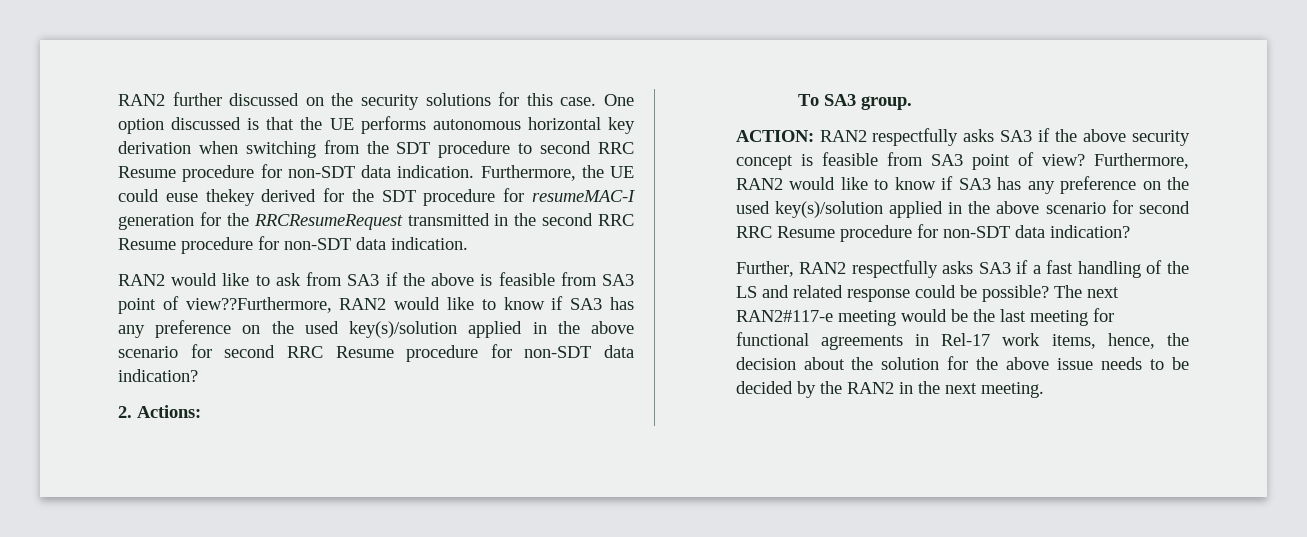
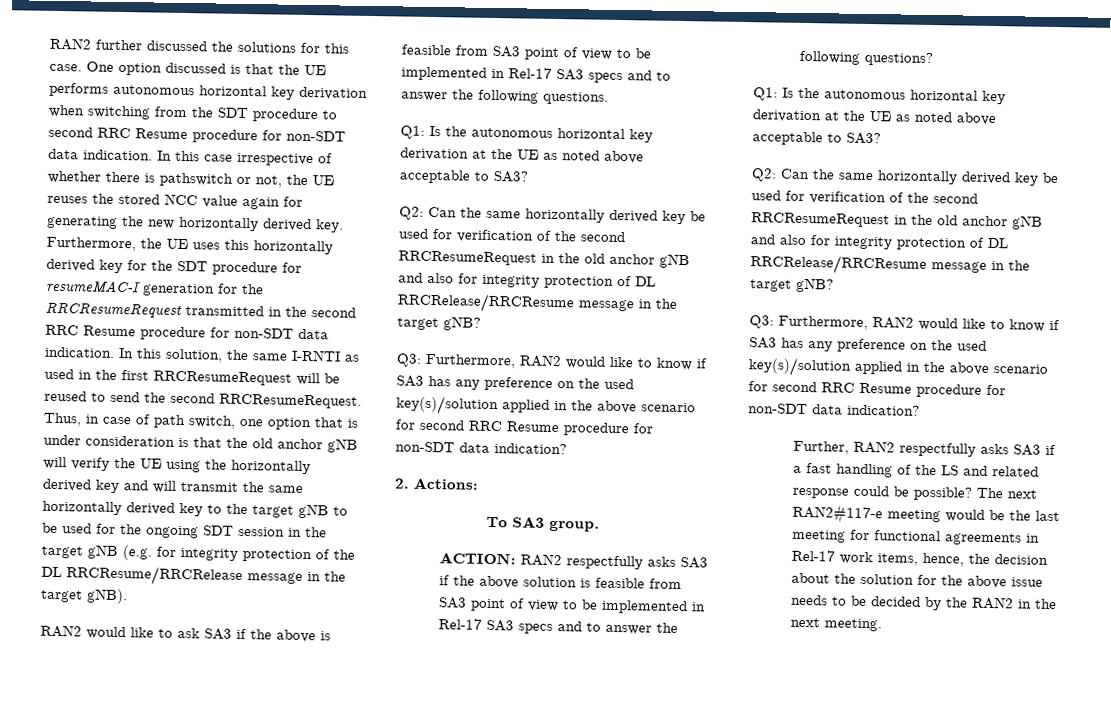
[305,93,419,110] on the security -> [211,41,234,52] the
[480,165,634,181] [118,189,317,206] Furthermore, the UE could euse thekey derived -> [157,150,333,167] [47,170,334,188] [47,193,303,210] [47,215,344,233] [46,236,333,255] [46,258,123,274] In this case irrespective of whether there is pathswitch or not, the UE reuses the stored NCC value again for generating the new horizontally derived key. Furthermore, the UE uses this horizontally derived key
(468, 243) none -> [118,347,360,363] [44,368,340,386] [44,390,362,409] [43,412,358,431] [43,434,358,453] [43,456,311,475] [42,478,303,494] [42,500,348,519] [42,522,327,539] [41,544,355,563] [41,565,346,587] [41,588,128,605] In this solution, the same I-RNTI as used in the first RRCResumeRequest will be reused to send the second RRCResumeRequest. Thus, in case of path switch, one option that is under consideration is that the old anchor gNB will verify the UE using the horizontally derived key and will transmit the same horizontally derived key to the target gNB to be used for the ongoing SDT session in the target gNB (e.g. for integrity protection of the DL RRCResume/RRCRelease message in the target gNB).
[306,272,343,286] from -> (200, 633) none
[185,297,332,313] view??Furthermore, -> [581,48,651,60] [401,66,671,84] [401,89,609,105] [400,125,653,143] [400,147,644,164] [399,169,528,184] [399,206,706,225] [398,228,626,243] [398,250,690,269] [398,272,656,289] [397,292,677,314] [397,316,481,331] [396,353,516,369] view to be implemented in Rel-17 SA3 specs and to answer the following questions. // Q1: Is the autonomous horizontal key derivation at the UE as noted above acceptable to SA3? // Q2: Can the same horizontally derived key be used for verification of the second RRCResumeRequest in the old anchor gNB and also for integrity protection of DL RRCRelease/RRCResume message in the target gNB? // Q3: Furthermore,
[1132,130,1190,146] [735,152,1085,170] security concept is feasible from SA3 point of view? -> [522,576,682,590] [437,597,706,615] [437,618,678,635] [798,50,933,67] [753,87,1006,105] [752,109,996,126] [752,131,881,146] [751,168,1059,186] [751,190,978,205] [751,212,1043,230] [750,234,1008,251] [750,254,1030,275] [750,277,834,293] [749,315,774,329] solution is feasible from SA3 point of view to be implemented in Rel-17 SA3 specs and to answer the following questions? // Q1: Is the autonomous horizontal key derivation at the UE as noted above acceptable to SA3? // Q2: Can the same horizontally derived key be used for verification of the second RRCResumeRequest in the old anchor gNB and also for integrity protection of DL RRCRelease/RRCResume message in the target gNB? // Q3:

